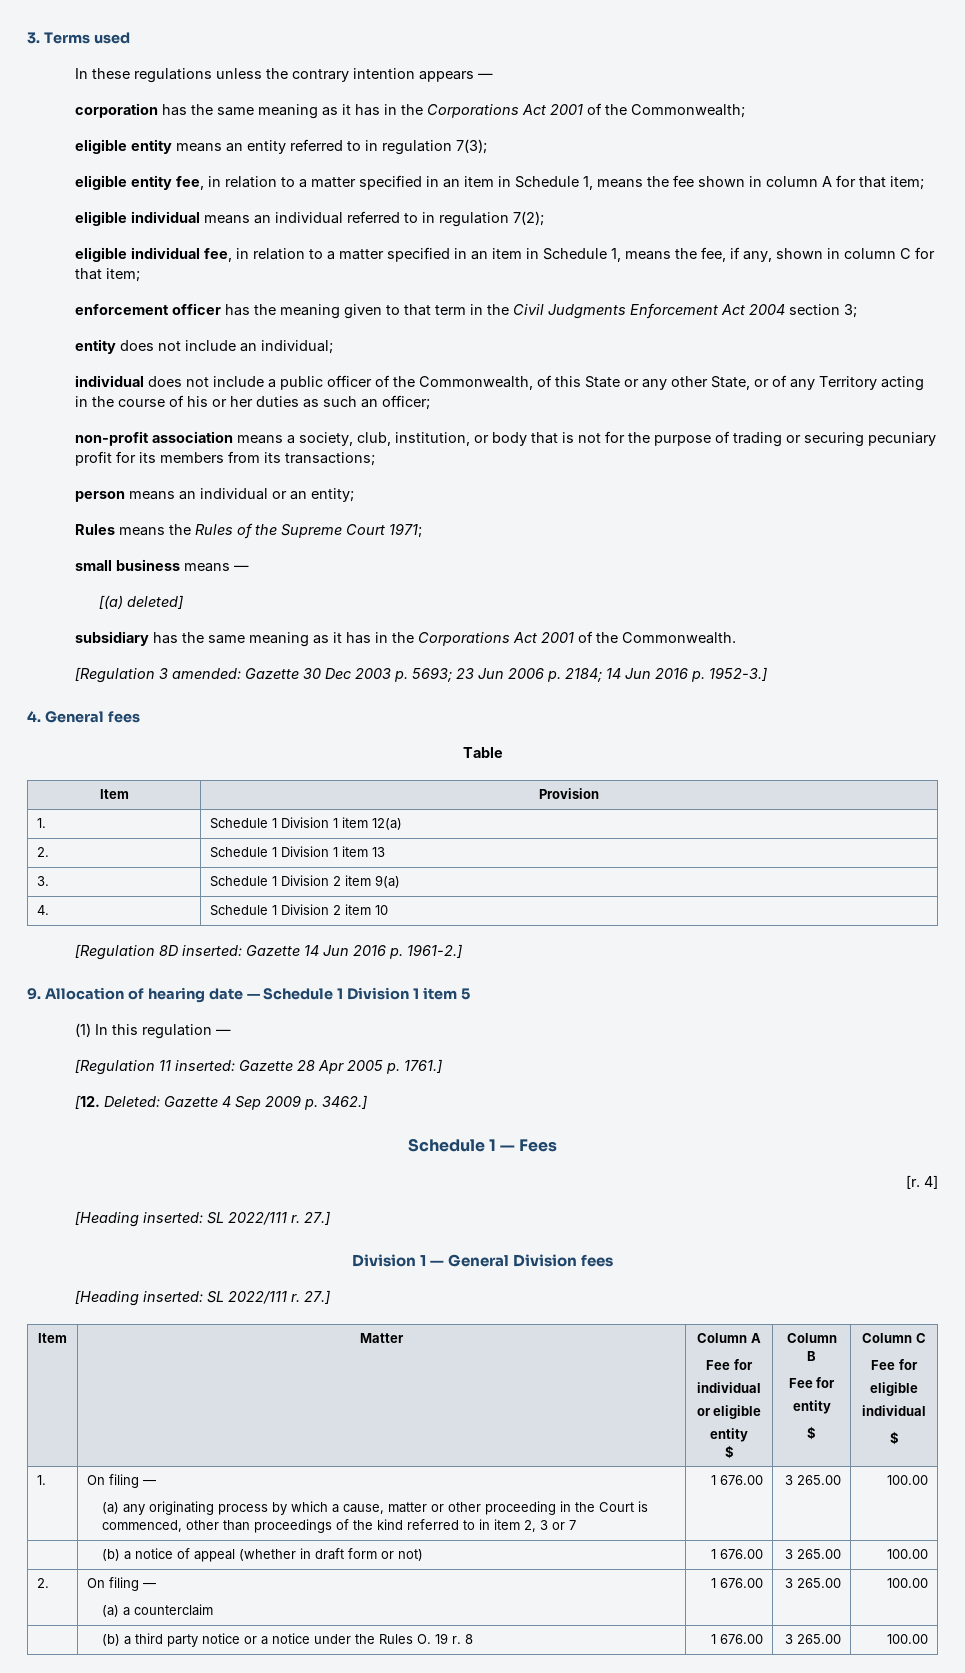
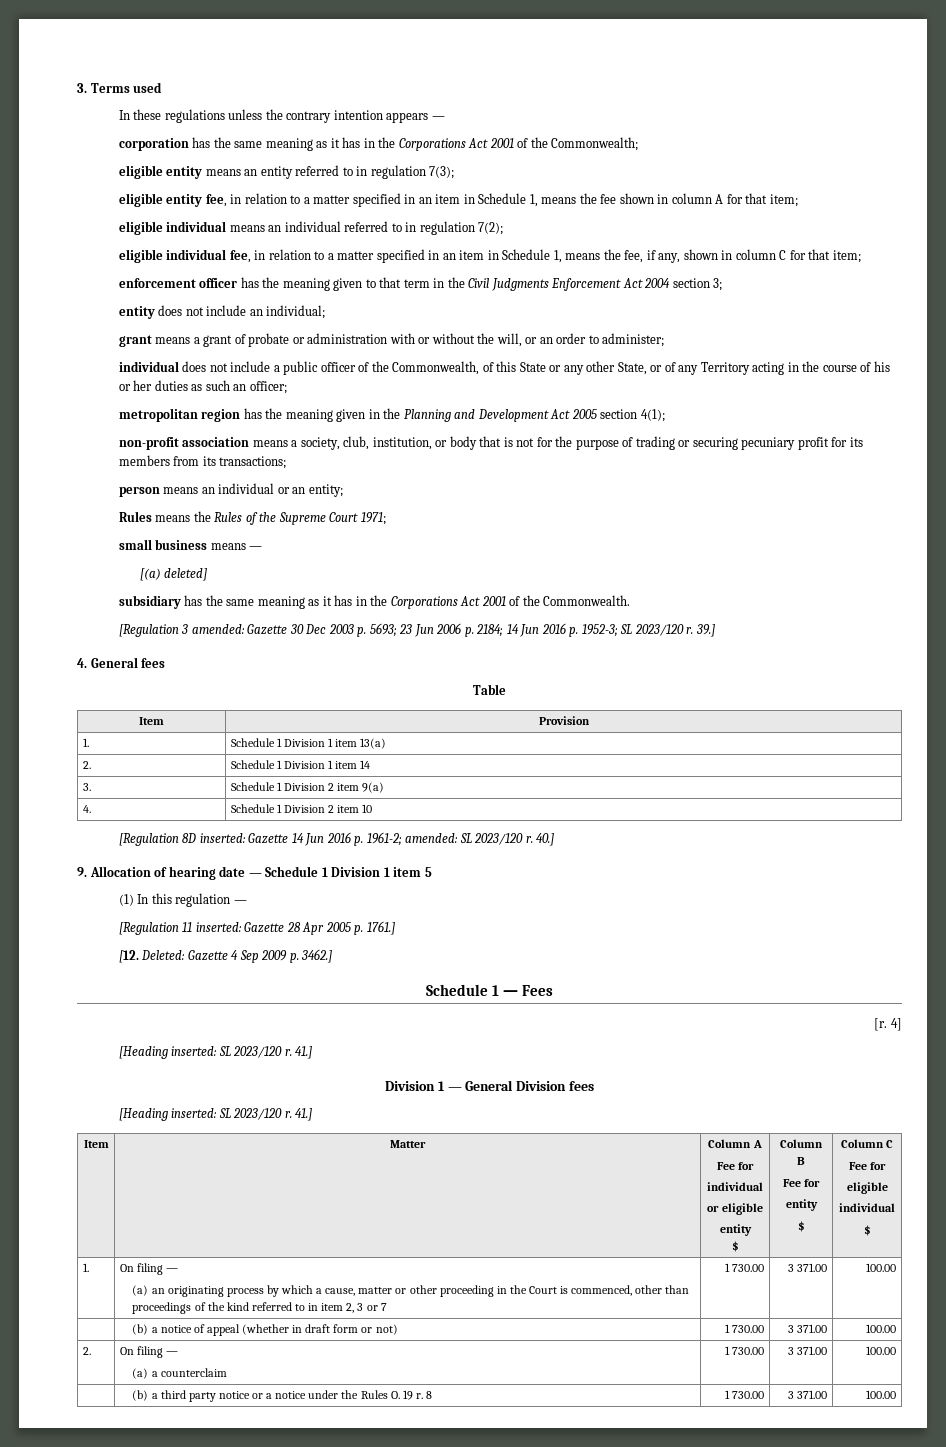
(333, 347) none -> [118,333,665,347] // grant means a grant of probate or administration with or without the will, or an order to administer;
(430, 402) none -> [118,408,665,422] // metropolitan region has the meaning given in the Planning and Development Act 2005 section 4(1);
[708,667,767,681] 1952-3.] -> [581,624,715,637] 1952-3; SL 2023/120 r. 39.]
[372,818,403,830] 12(a) -> [360,738,387,749] 13(a)
[372,847,386,857] 13 -> [360,760,371,769] 14
[406,944,462,958] 1961-2.] -> [366,832,555,846] 1961-2; amended: SL 2023/120 r. 40.]
[227,1211,330,1225] 2022/111 r. 27.] -> [233,1046,313,1059] 2023/120 r. 41.]
[227,1290,330,1304] 2022/111 r. 27.] -> [233,1108,313,1121] 2023/120 r. 41.]
[122,1504,145,1515] any -> [151,1288,165,1294] an
[719,1475,763,1485] [784,1475,841,1485] 676.00 | 3 265.00 -> [732,1264,765,1272] [787,1263,828,1272] 730.00 | 3 371.00
[719,1549,763,1559] [784,1549,841,1559] 676.00 | 3 265.00 -> [732,1325,765,1333] [787,1324,828,1333] 730.00 | 3 371.00
[719,1578,763,1588] [784,1578,841,1588] 676.00 | 3 265.00 -> [732,1347,765,1355] [787,1346,828,1355] 730.00 | 3 371.00
[719,1634,763,1644] [784,1634,841,1644] 676.00 | 3 265.00 -> [732,1391,765,1399] [787,1390,828,1399] 730.00 | 3 371.00

